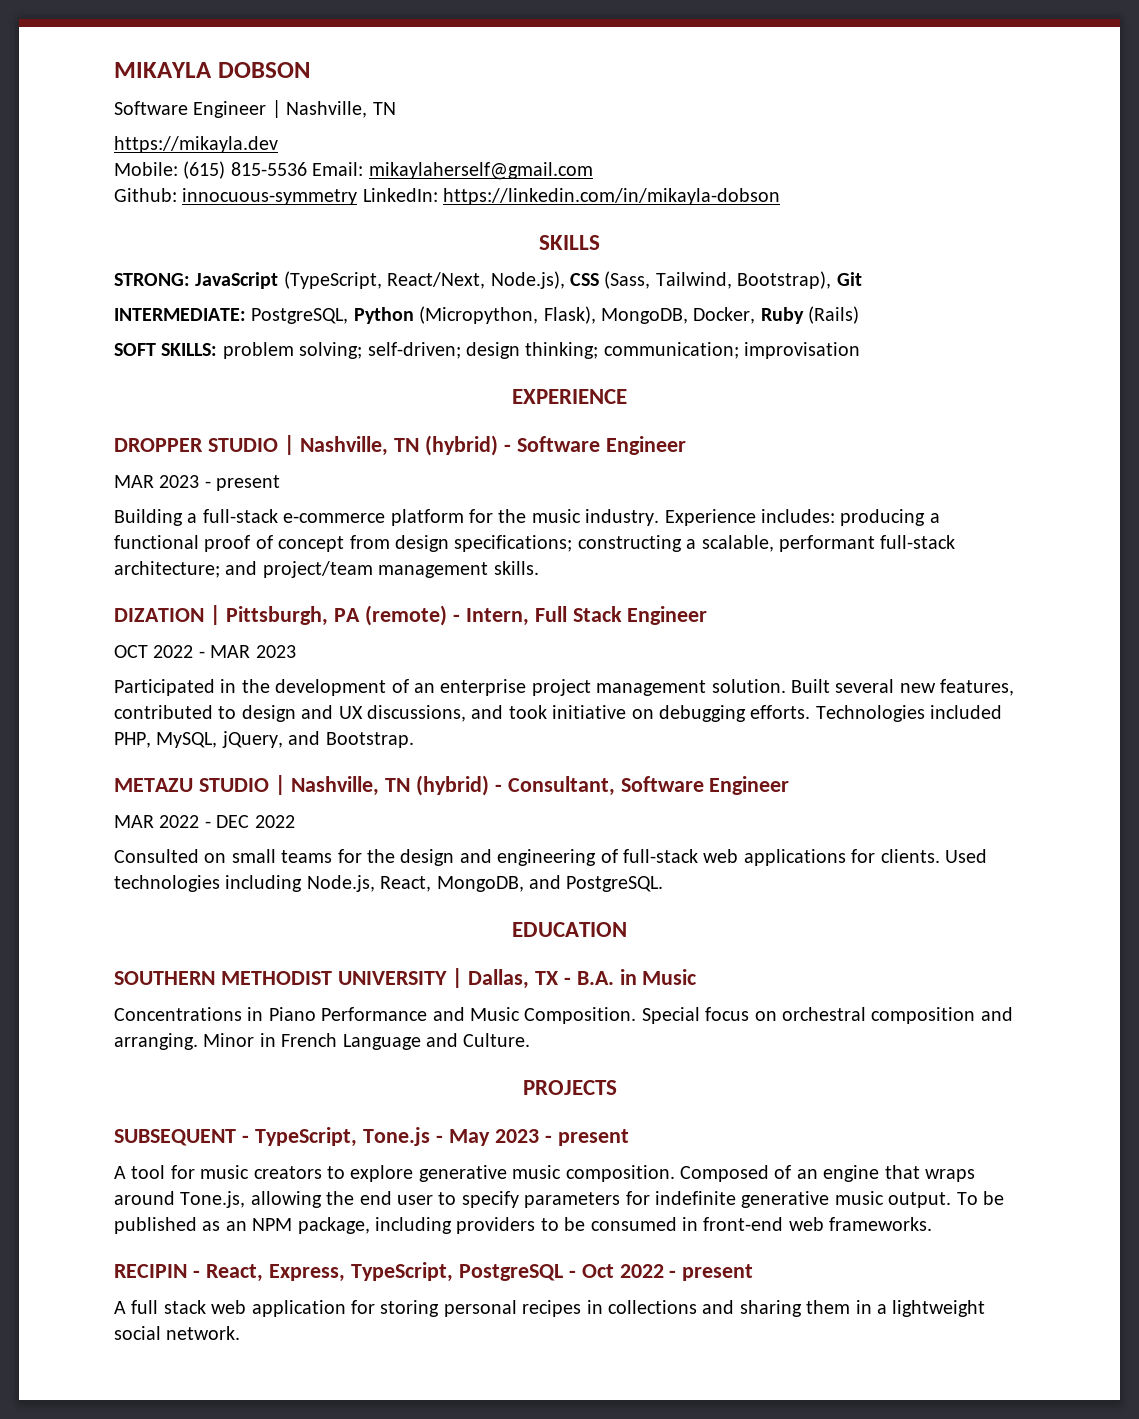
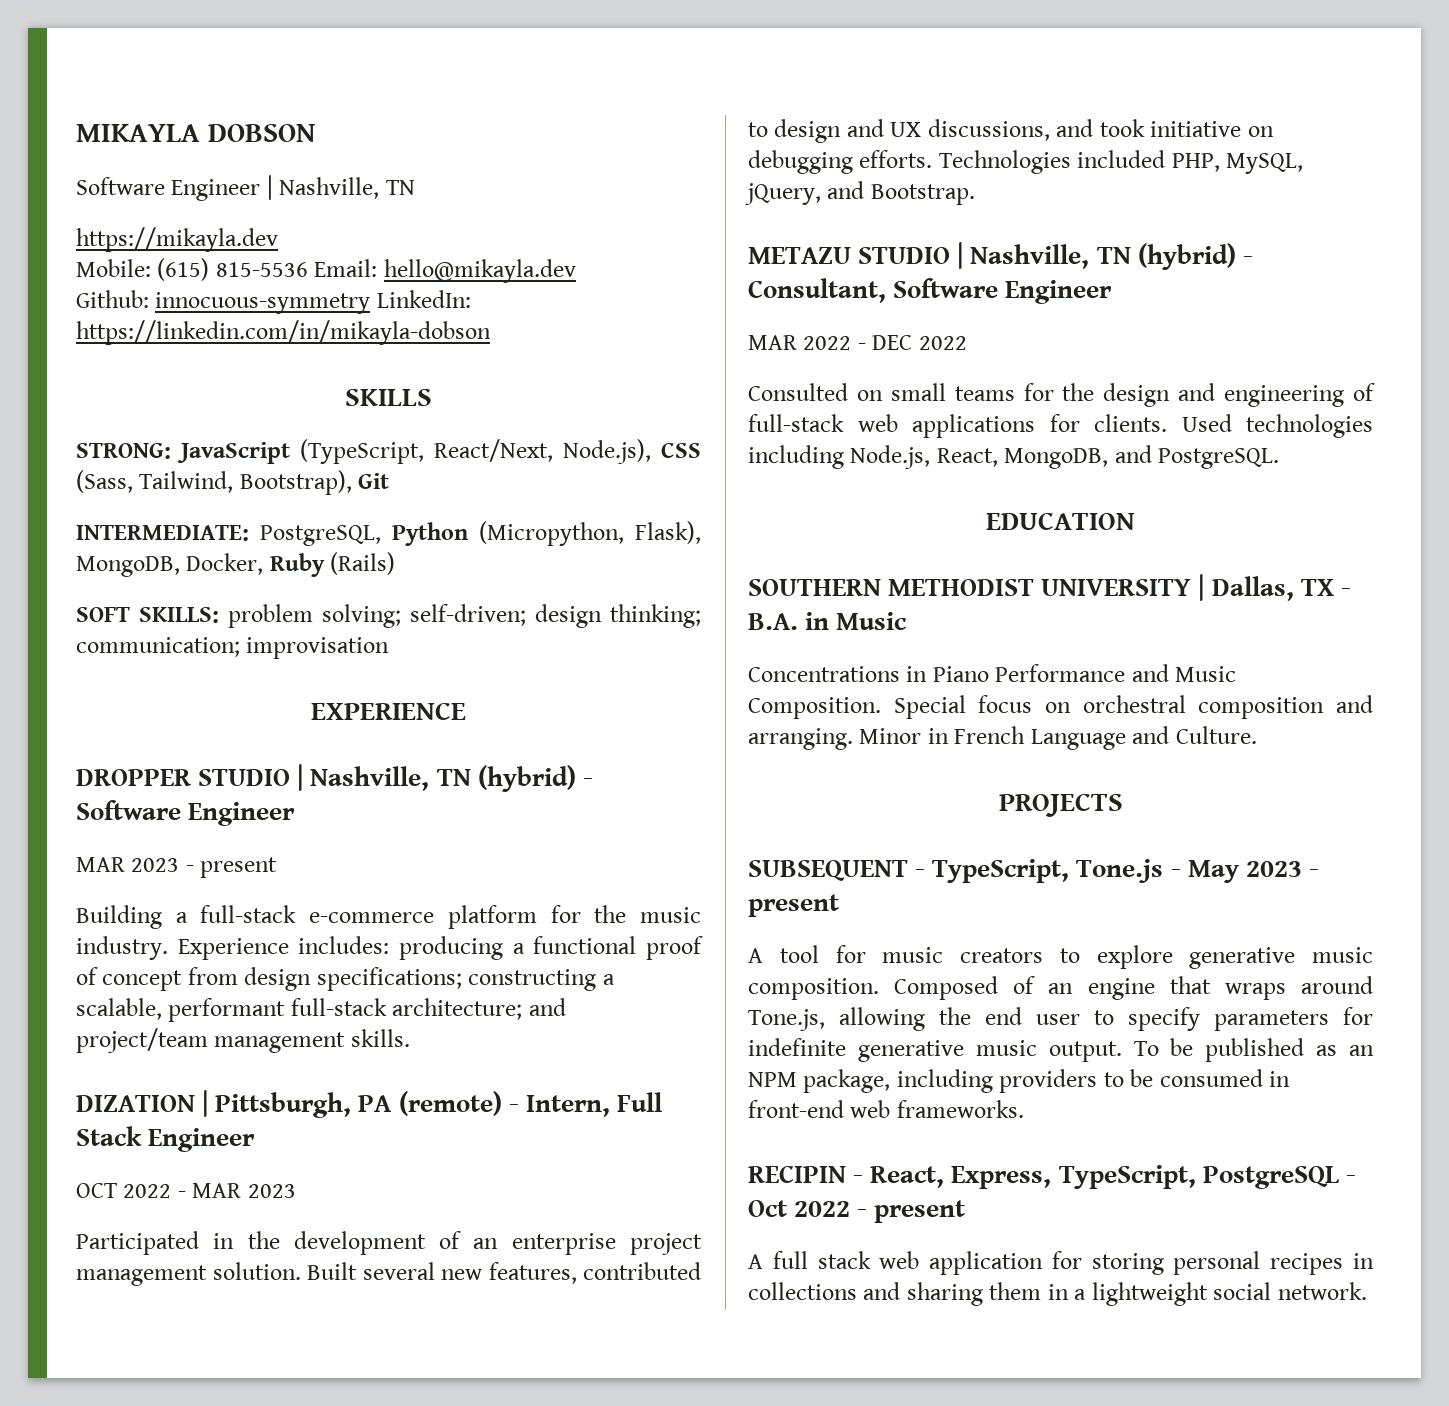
[368,162,593,180] mikaylaherself@gmail.com -> [383,259,576,283] hello@mikayla.dev

